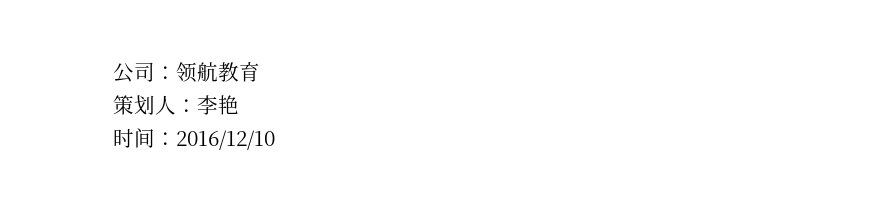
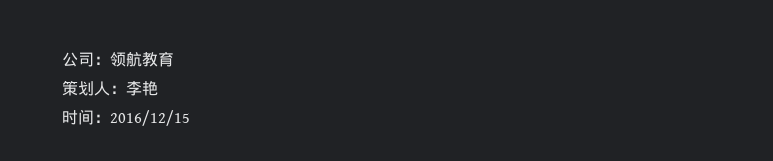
[176,130,275,150] 2016/12/10 -> [110,110,190,126] 2016/12/15

